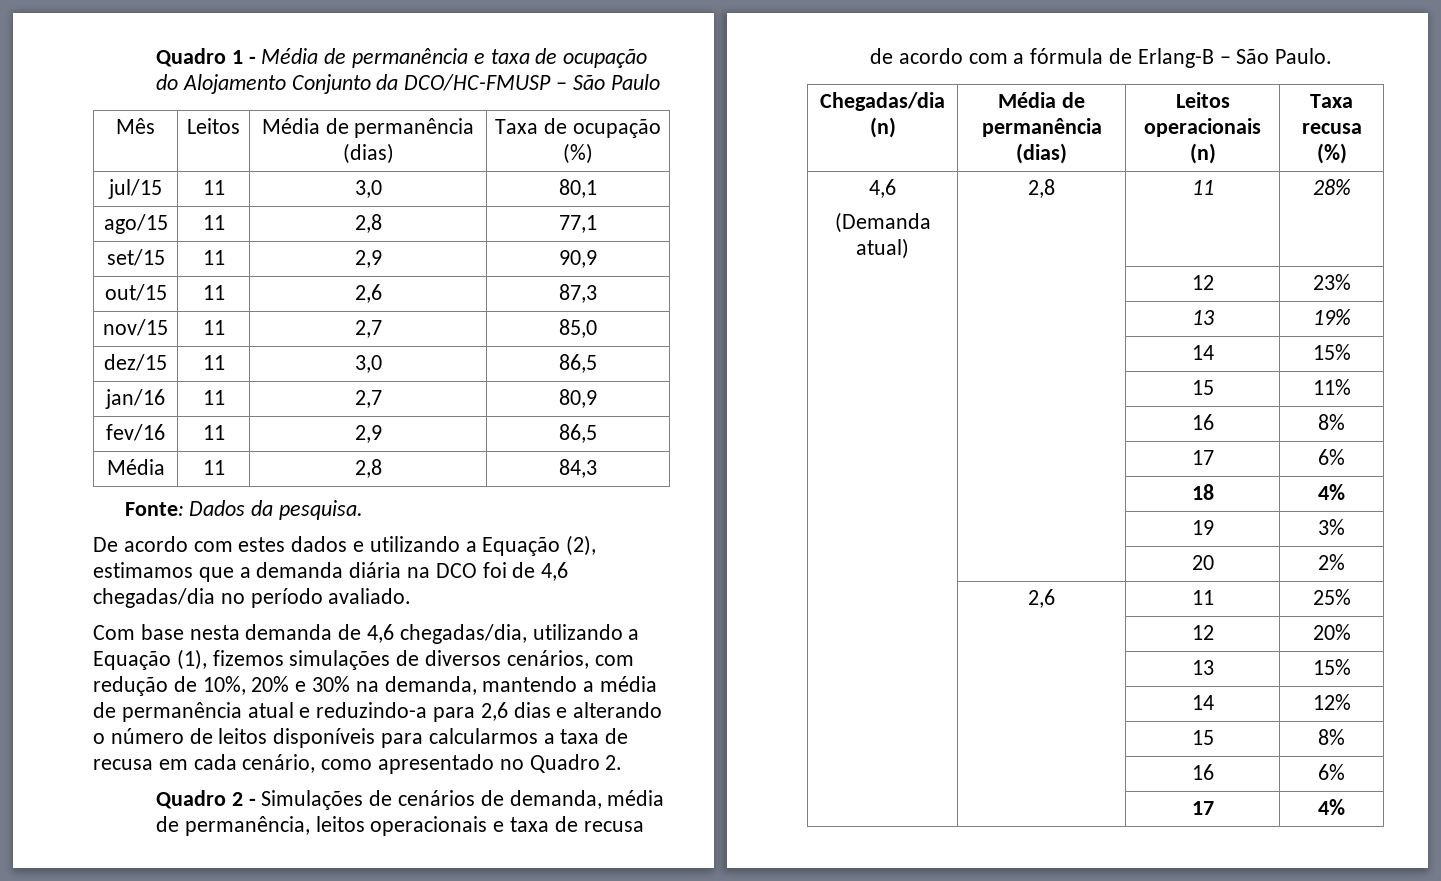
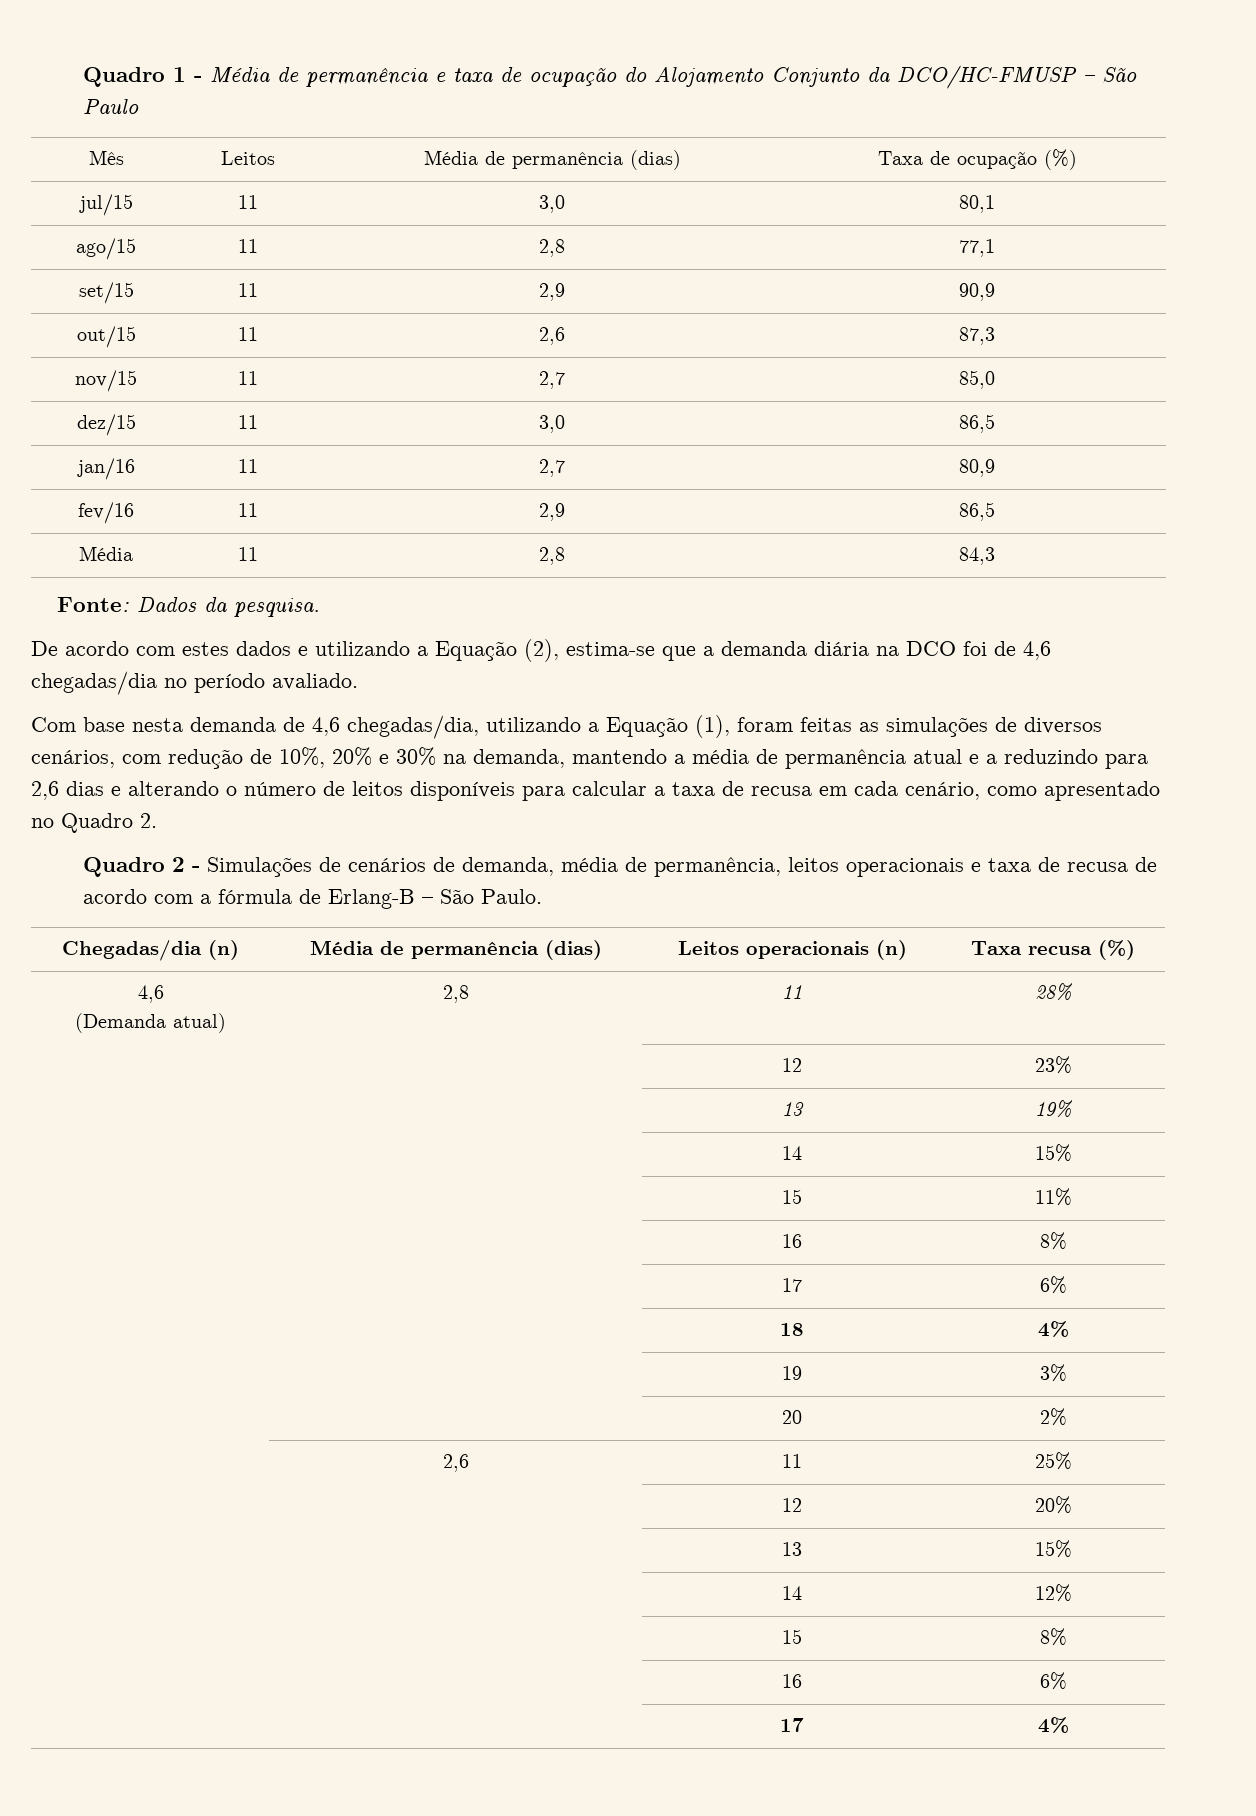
[93,562,193,578] estimamos -> [566,642,655,656] estima-se
[212,650,284,666] fizemos -> [737,717,879,732] foram feitas as
[316,702,428,718] reduzindo-a -> [986,749,1098,764] a reduzindo
[428,728,538,744] calcularmos -> [572,781,647,796] calcular

